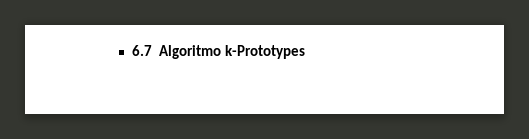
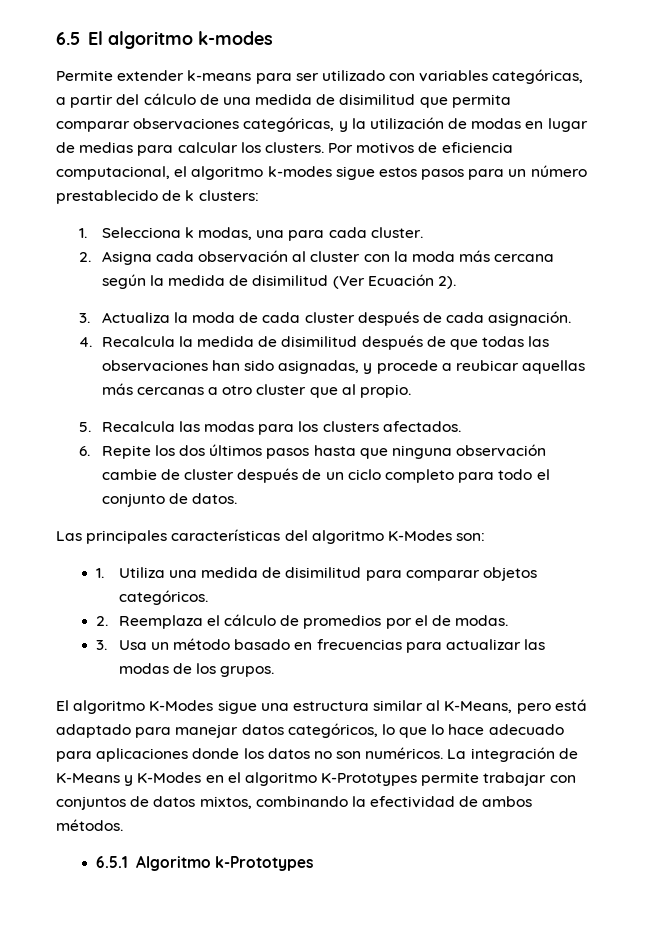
[131,45,152,56] 6.7 -> [56,31,273,49] [56,69,584,84] [56,93,511,108] [56,117,588,132] [56,142,513,156] [56,165,587,180] [56,190,259,204] [78,227,423,241] [78,250,555,265] [101,274,456,289] [78,311,572,326] [78,335,550,350] [101,360,586,374] [101,383,411,398] [78,421,461,435] [78,444,547,459] [101,468,550,483] [101,493,238,507] [56,529,486,544] [95,567,538,581] [118,590,208,605] [95,614,509,629] [95,638,546,653] [118,663,275,677] [56,699,587,714] [56,723,564,738] [56,747,578,762] [56,772,576,786] [56,796,533,810] [56,819,123,831] [95,856,128,868] 6.5 El algoritmo k-modes // Permite extender k-means para ser utilizado con variables categóricas, a partir del cálculo de una medida de disimilitud que permita comparar observaciones categóricas, y la utilización de modas en lugar de medias para calcular los clusters. Por motivos de eficiencia computacional, el algoritmo k-modes sigue estos pasos para un número prestablecido de k clusters: // 1. Selecciona k modas, una para cada cluster. // 2. Asigna cada observación al cluster con la moda más cercana según la medida de disimilitud (Ver Ecuación 2). // 3. Actualiza la moda de cada cluster después de cada asignación. // 4. Recalcula la medida de disimilitud después de que todas las observaciones han sido asignadas, y procede a reubicar aquellas más cercanas a otro cluster que al propio. // 5. Recalcula las modas para los clusters afectados. // 6. Repite los dos últimos pasos hasta que ninguna observación cambie de cluster después de un ciclo completo para todo el conjunto de datos. // Las principales características del algoritmo K-Modes son: // 1. Utiliza una medida de disimilitud para comparar objetos categóricos. // 2. Reemplaza el cálculo de promedios por el de modas. // 3. Usa un método basado en frecuencias para actualizar las modas de los grupos. // El algoritmo K-Modes sigue una estructura similar al K-Means, pero está adaptado para manejar datos categóricos, lo que lo hace adecuado para aplicaciones donde los datos no son numéricos. La integración de K-Means y K-Modes en el algoritmo K-Prototypes permite trabajar con conjuntos de datos mixtos, combinando la efectividad de ambos métodos. // 6.5.1

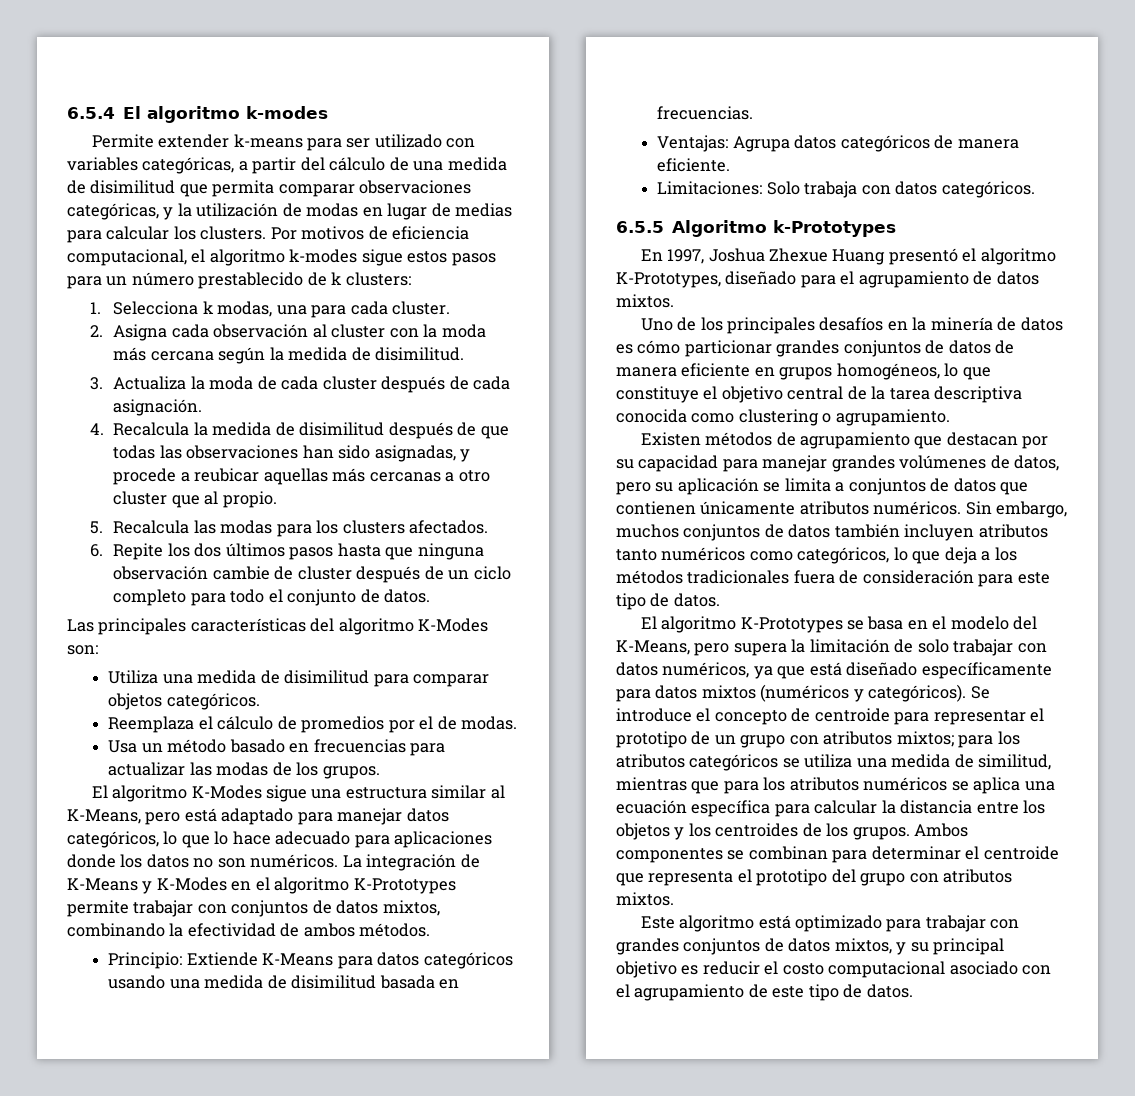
[56,32,80,45] 6.5 -> [67,107,115,119] 6.5.4
[252,274,456,289] disimilitud (Ver Ecuación 2). -> [375,347,465,361] disimilitud.
[95,568,104,578] 1. -> (98, 650) none
[95,616,108,626] 2. -> (260, 701) none
[95,640,107,650] 3. -> (517, 723) none
[95,855,313,871] 6.5.1 Algoritmo k-Prototypes -> [108,952,513,969] [108,975,460,989] [657,106,754,120] [657,135,1019,152] [657,158,731,172] [657,181,1035,198] [616,220,897,237] [640,248,1056,265] [616,271,1039,288] [616,294,674,308] [640,317,1063,334] [616,340,1015,357] [616,363,991,380] [616,386,1023,403] [616,409,950,426] [640,432,1049,449] [616,455,1060,472] [616,478,1029,495] [616,501,1068,518] [616,524,1048,541] [616,547,1017,564] [616,570,1050,587] [616,593,720,610] [640,616,1038,633] [616,639,1047,656] [616,662,1052,679] [616,684,990,702] [616,708,1045,725] [616,731,1020,748] [616,754,1052,771] [616,777,1055,794] [616,800,1046,817] [616,823,969,840] [616,846,1059,863] [616,869,1013,886] [616,892,674,906] [640,915,1020,932] [616,938,1005,955] [616,961,1052,978] [616,984,913,1001] Principio: Extiende K-Means para datos categóricos usando una medida de disimilitud basada en frecuencias. // Ventajas: Agrupa datos categóricos de manera eficiente. // Limitaciones: Solo trabaja con datos categóricos. // 6.5.5 Algoritmo k-Prototypes // En 1997, Joshua Zhexue Huang presentó el algoritmo K-Prototypes, diseñado para el agrupamiento de datos mixtos. // Uno de los principales desafíos en la minería de datos es cómo particionar grandes conjuntos de datos de manera eficiente en grupos homogéneos, lo que constituye el objetivo central de la tarea descriptiva conocida como clustering o agrupamiento. // Existen métodos de agrupamiento que destacan por su capacidad para manejar grandes volúmenes de datos, pero su aplicación se limita a conjuntos de datos que contienen únicamente atributos numéricos. Sin embargo, muchos conjuntos de datos también incluyen atributos tanto numéricos como categóricos, lo que deja a los métodos tradicionales fuera de consideración para este tipo de datos. // El algoritmo K-Prototypes se basa en el modelo del K-Means, pero supera la limitación de solo trabajar con datos numéricos, ya que está diseñado específicamente para datos mixtos (numéricos y categóricos). Se introduce el concepto de centroide para representar el prototipo de un grupo con atributos mixtos; para los atributos categóricos se utiliza una medida de similitud, mientras que para los atributos numéricos se aplica una ecuación específica para calcular la distancia entre los objetos y los centroides de los grupos. Ambos componentes se combinan para determinar el centroide que representa el prototipo del grupo con atributos mixtos. // Este algoritmo está optimizado para trabajar con grandes conjuntos de datos mixtos, y su principal objetivo es reducir el costo computacional asociado con el agrupamiento de este tipo de datos.

